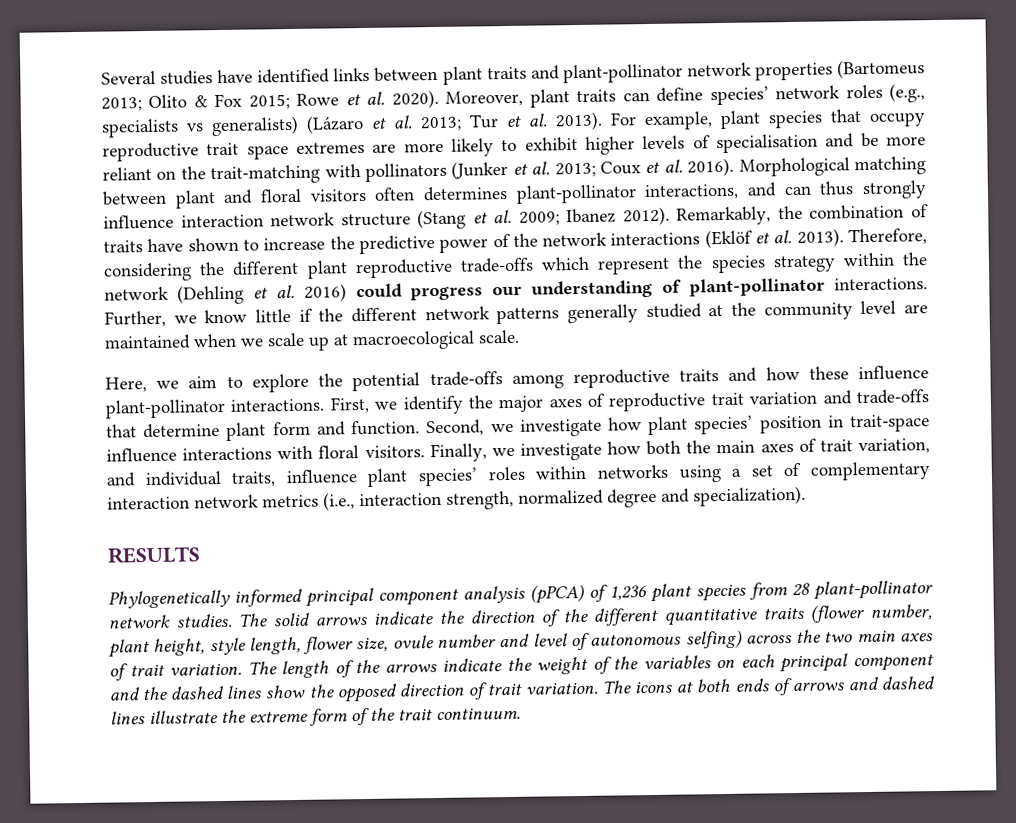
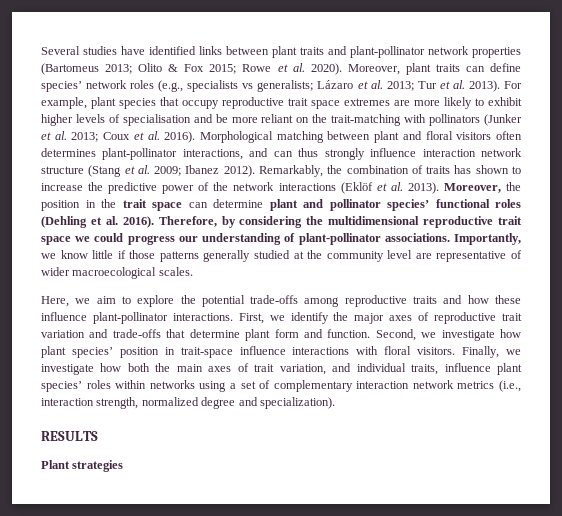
[211,114,364,137] generalists) (Lázaro -> [257,80,354,92] generalists; Lázaro
[147,238,184,253] have -> [454,165,472,174] has
[848,228,927,246] [103,252,927,282] [104,283,347,305] Therefore, considering the different plant reproductive trade-offs which represent the species strategy within the network (Dehling et al. 2016) -> [443,182,521,193] [41,199,521,211] [41,216,522,228] [41,236,91,245] Moreover, the position in the trait space can determine plant and pollinator species’ functional roles (Dehling et al. 2016). Therefore, by considering the multidimensional reproductive trait space we
[833,277,928,291] [104,310,166,328] interactions. Further, -> [384,233,521,245] associations. Importantly,
[318,306,490,323] the different network -> [129,250,156,259] those
[104,329,520,351] maintained when we scale up at macroecological scale. -> [436,250,522,262] [41,267,193,279] representative of wider macroecological scales.
[108,580,933,609] [108,604,932,629] [108,629,933,658] [109,653,934,681] [109,676,935,703] [110,707,521,726] Phylogenetically informed principal component analysis (pPCA) of 1,236 plant species from 28 plant-pollinator network studies. The solid arrows indicate the direction of the different quantitative traits (flower number, plant height, style length, flower size, ovule number and level of autonomous selfing) across the two main axes of trait variation. The length of the arrows indicate the weight of the variables on each principal component and the dashed lines show the opposed direction of trait variation. The icons at both ends of arrows and dashed lines illustrate the extreme form of the trait continuum. -> [41,460,124,472] Plant strategies

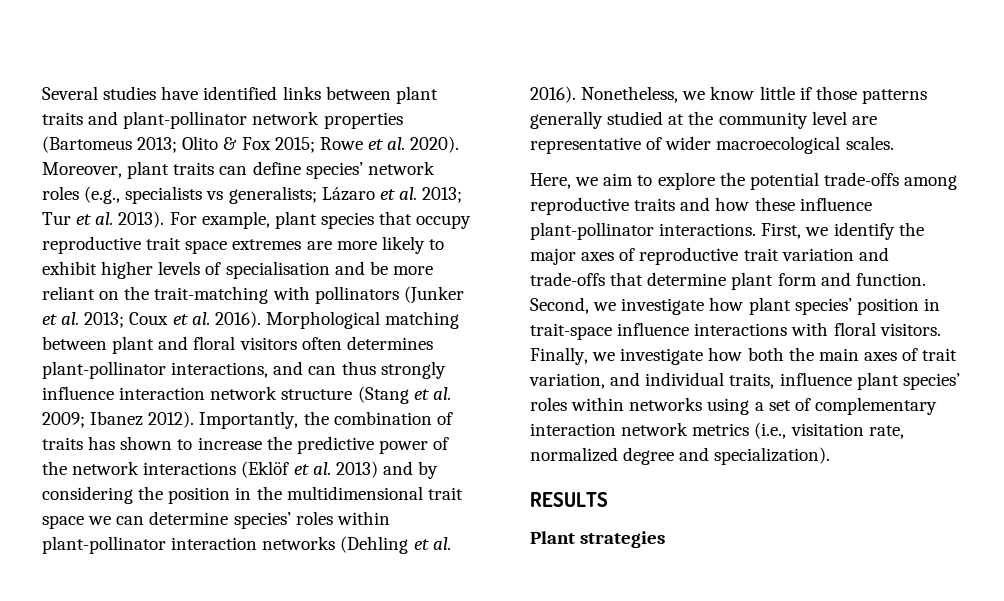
[259,165,323,177] Remarkably, -> [199,411,299,429] Importantly,
[407,182,501,194] 2013). Moreover, -> [335,461,439,479] [42,486,133,504] 2013) and by considering
[122,199,182,211] trait space -> [286,486,463,500] [42,515,112,529] multidimensional trait space we
[269,199,521,211] [41,216,522,228] [41,233,521,245] plant and pollinator species’ functional roles (Dehling et al. 2016). Therefore, by considering the multidimensional reproductive trait space we could progress our understanding of plant-pollinator associations. Importantly, -> [233,511,390,529] [42,536,451,554] [530,86,679,103] species’ roles within plant-pollinator interaction networks (Dehling et al. 2016). Nonetheless,
[41,397,139,409] interaction strength, -> [790,423,904,439] visitation rate,

